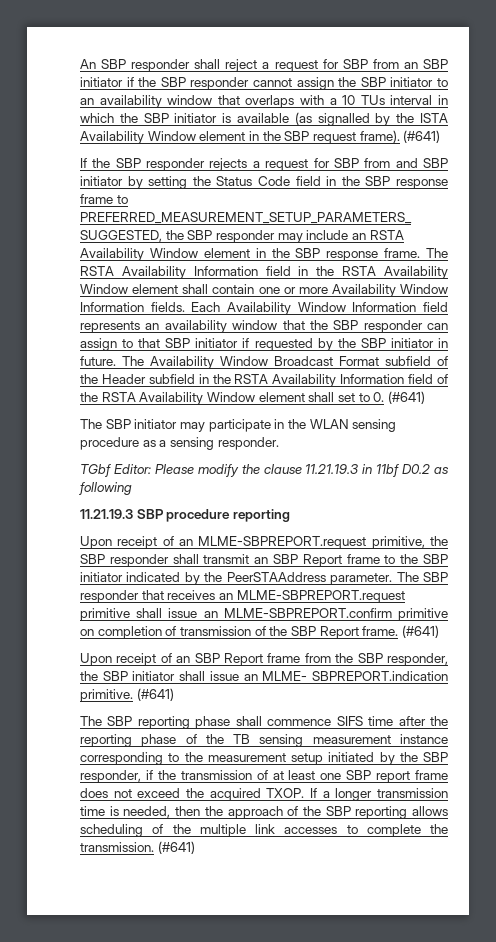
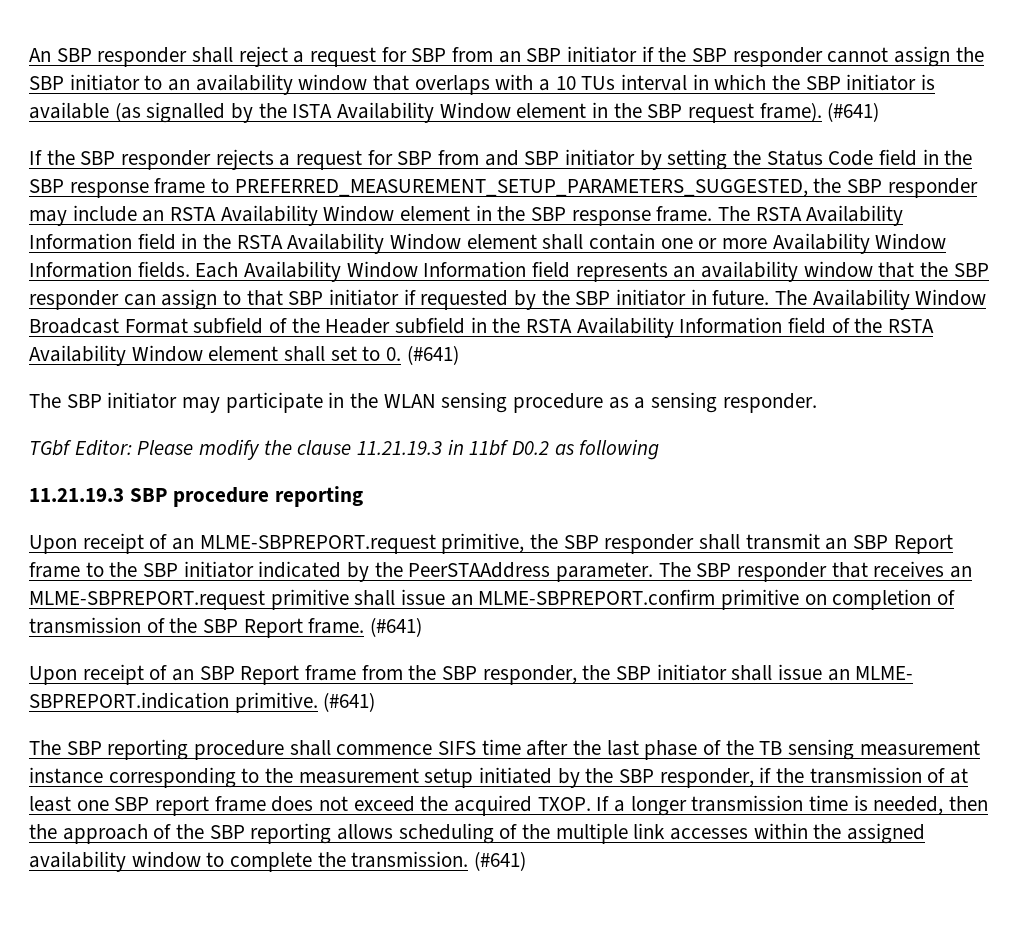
[195,716,231,729] phase -> [194,740,285,760] procedure
[80,734,132,747] reporting -> [606,740,639,756] last
(338, 830) none -> [753,823,926,844] [29,851,201,872] within the assigned availability window

